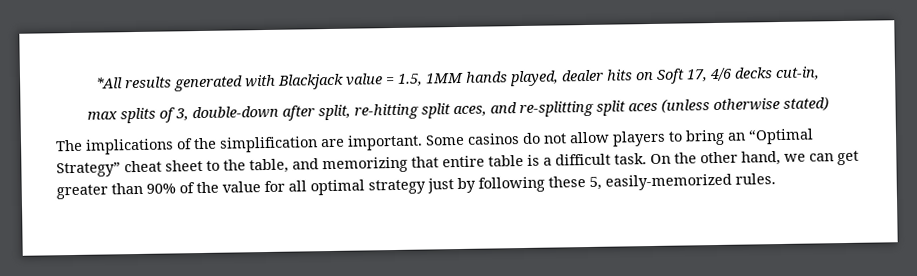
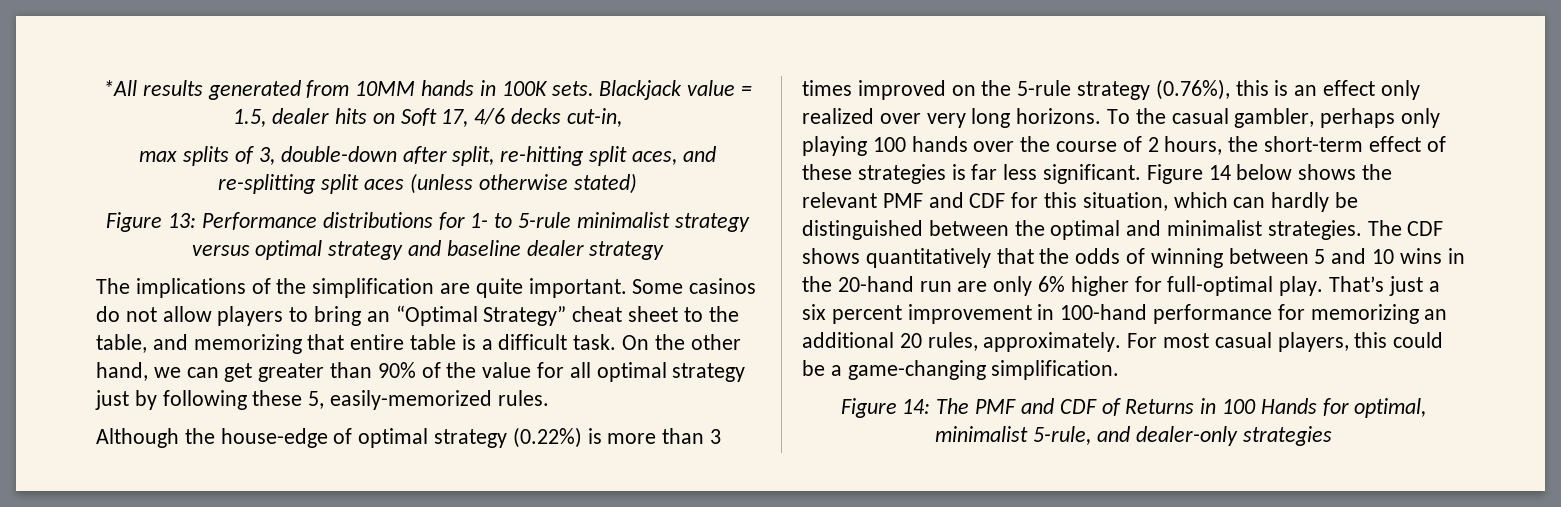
[245,74,276,88] with -> [306,80,594,98] from 10MM hands in 100K sets.
[425,70,559,87] 1MM hands played, -> (267, 118) none
(829, 104) none -> [106,212,750,232] [191,240,665,260] // Figure 13: Performance distributions for 1- to 5-rule minimalist strategy versus optimal strategy and baseline dealer strategy
(345, 143) none -> [475,278,523,298] quite
(776, 179) none -> [96,427,722,448] [802,79,1420,100] [802,108,1441,128] [802,136,1446,156] [802,164,1393,184] [802,192,1359,212] [802,220,1444,240] [802,248,1465,268] [802,276,1440,296] [802,304,1448,324] [802,332,1444,352] [802,360,1120,380] [840,398,1427,418] [935,426,1332,446] // Although the house-edge of optimal strategy (0.22%) is more than 3 times improved on the 5-rule strategy (0.76%), this is an effect only realized over very long horizons. To the casual gambler, perhaps only playing 100 hands over the course of 2 hours, the short-term effect of these strategies is far less significant. Figure 14 below shows the relevant PMF and CDF for this situation, which can hardly be distinguished between the optimal and minimalist strategies. The CDF shows quantitatively that the odds of winning between 5 and 10 wins in the 20-hand run are only 6% higher for full-optimal play. That’s just a six percent improvement in 100-hand performance for memorizing an additional 20 rules, approximately. For most casual players, this could be a game-changing simplification. // Figure 14: The PMF and CDF of Returns in 100 Hands for optimal, minimalist 5-rule, and dealer-only strategies

